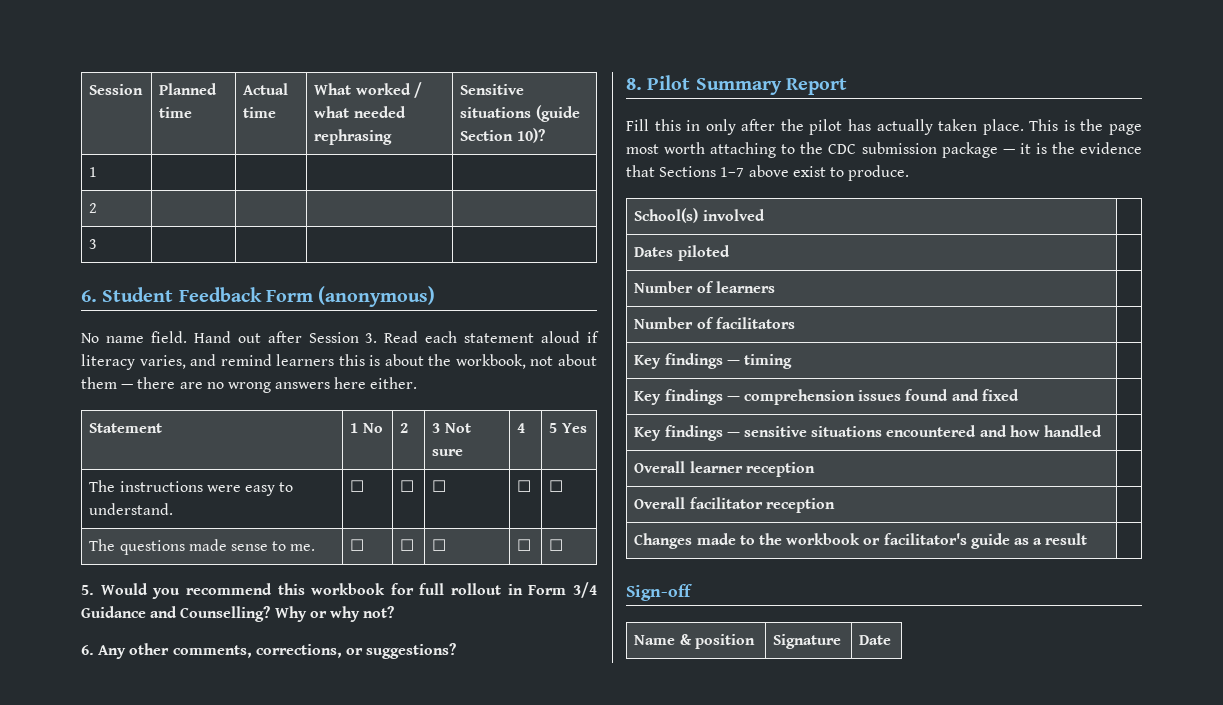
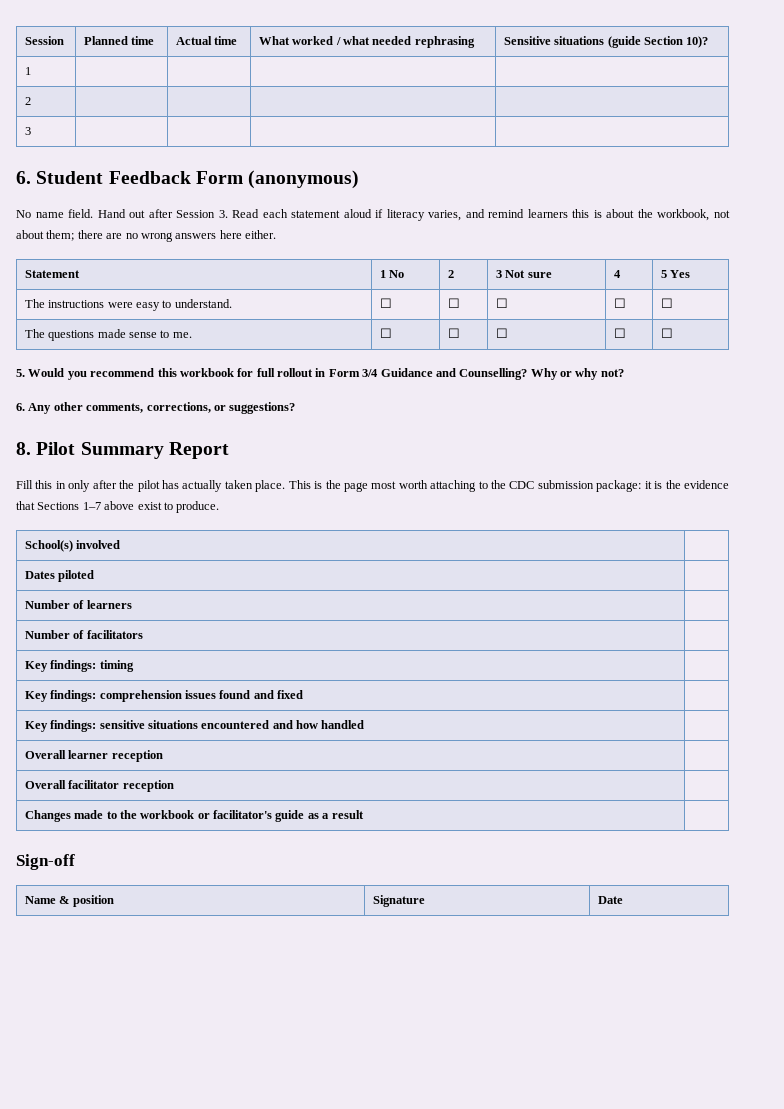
[81,377,134,389] them — -> [46,230,75,241] them;
[941,142,1015,158] package — -> [596,480,642,492] package:
[664,353,740,369] findings — -> [50,660,97,672] findings:
[664,389,740,405] findings — -> [50,690,97,702] findings:
[664,425,740,441] findings — -> [50,720,97,732] findings:

